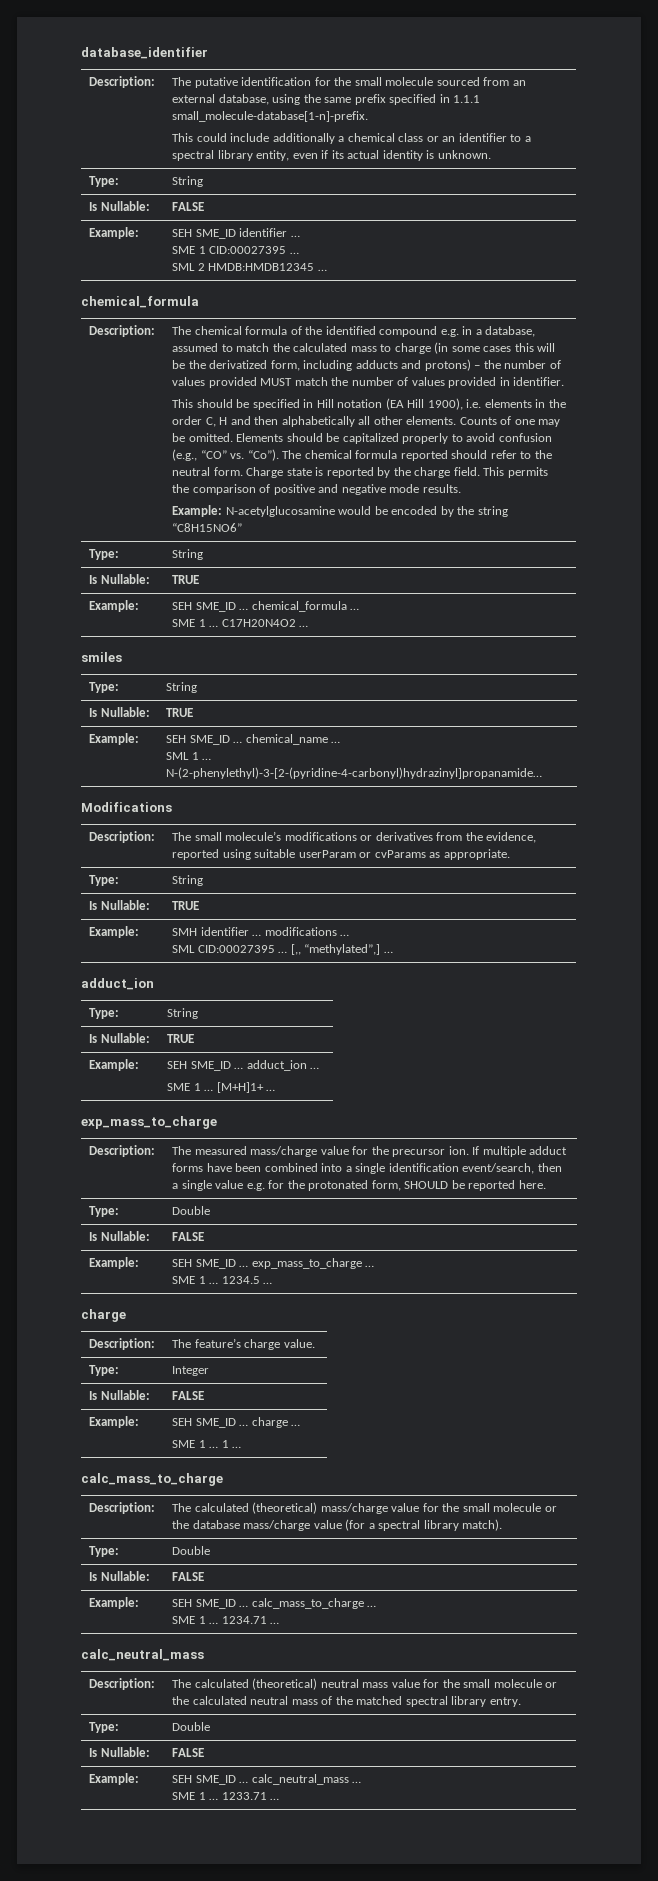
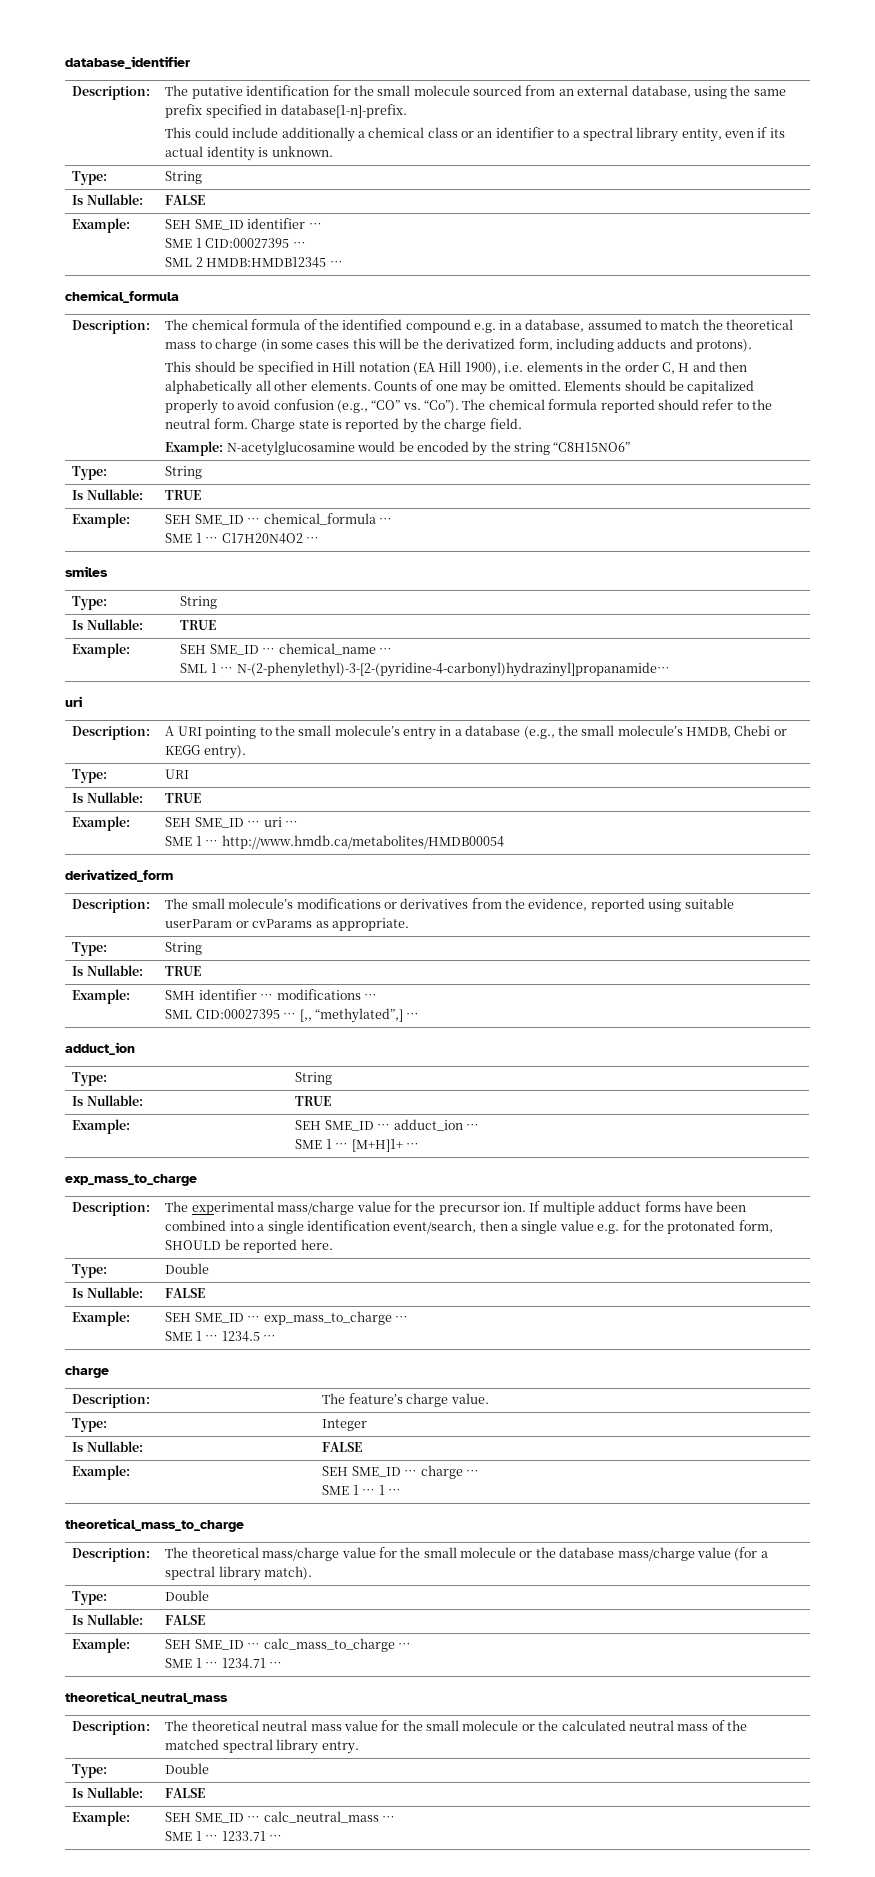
[453,95,481,103] [172,111,369,122] 1.1.1 small_molecule-database[1-n]-prefix. -> [280,104,407,118] database[1-n]-prefix.
[293,343,348,352] calculated -> [726,319,794,330] theoretical
[424,359,561,371] [172,377,565,388] protons) – the number of values provided MUST match the number of values provided in identifier. -> [696,339,753,352] protons).
[483,467,548,478] [172,484,461,495] This permits the comparison of positive and negative mode results. -> (522, 423) none
[81,802,172,812] Modifications -> [65,696,82,707] [72,726,151,740] [165,725,787,740] [165,745,246,759] [72,769,108,783] [165,769,190,779] [72,792,143,803] [165,793,202,803] [72,816,131,831] [165,817,298,828] [165,835,504,849] [65,869,173,882] uri // Description: | A URI pointing to the small molecule’s entry in a database (e.g., the small molecule’s HMDB, Chebi or KEGG entry). // Type: | URI // Is Nullable: | TRUE // Example: | SEH SME_ID … uri … // SME 1 … http://www.hmdb.ca/metabolites/HMDB00054 // derivatized_form
[194,1146,247,1155] measured -> [191,1201,274,1215] experimental
[81,1473,223,1486] [89,1502,156,1514] [172,1502,318,1514] calc_mass_to_charge // Description: | The calculated (theoretical) -> [65,1518,244,1532] [72,1548,151,1562] [165,1547,259,1558] theoretical_mass_to_charge // Description: | The theoretical
[81,1649,204,1661] [89,1678,156,1690] [172,1678,318,1690] calc_neutral_mass // Description: | The calculated (theoretical) -> [65,1691,228,1704] [72,1721,151,1735] [165,1720,259,1731] theoretical_neutral_mass // Description: | The theoretical

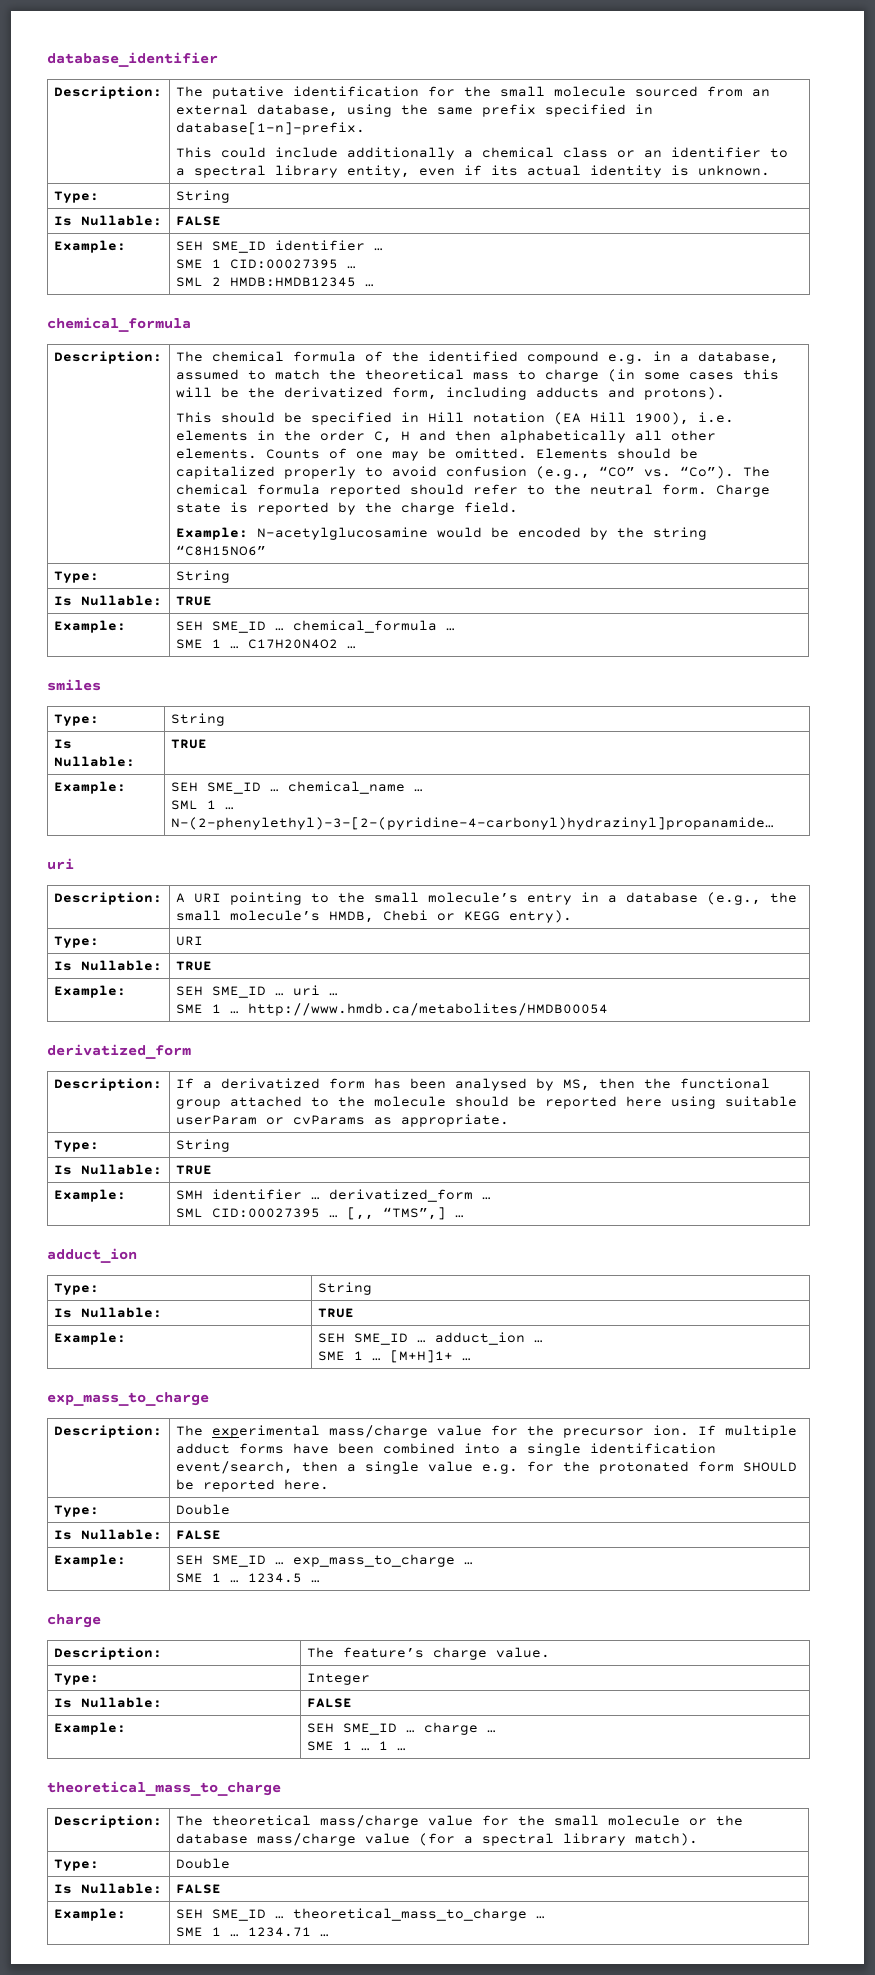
[165,898,645,912] The small molecule’s modifications or derivatives from the evidence, reported -> [175,1078,770,1091] [175,1096,662,1109] If a derivatized form has been analysed by MS, then the functional group attached to the molecule should be reported here
[276,989,361,1000] modifications -> [328,1189,473,1202] derivatized_form
[314,1008,403,1023] “methylated”,] -> [382,1207,446,1220] “TMS”,]
[738,1220,773,1233] form, -> [697,1461,734,1472] form
[263,1638,395,1652] calc_mass_to_charge -> [292,1908,527,1921] theoretical_mass_to_charge
[65,1691,228,1704] [72,1721,151,1735] [165,1720,748,1731] [165,1739,359,1754] [72,1764,108,1778] [165,1763,210,1774] [72,1787,143,1798] [165,1788,206,1798] [72,1811,131,1826] [165,1811,395,1823] [165,1831,282,1841] // theoretical_neutral_mass // Description: | The theoretical neutral mass value for the small molecule or the calculated neutral mass of the matched spectral library entry. // Type: | Double // Is Nullable: | FALSE // Example: | SEH SME_ID … calc_neutral_mass … // SME 1 … 1233.71 … -> (329, 1935) none

